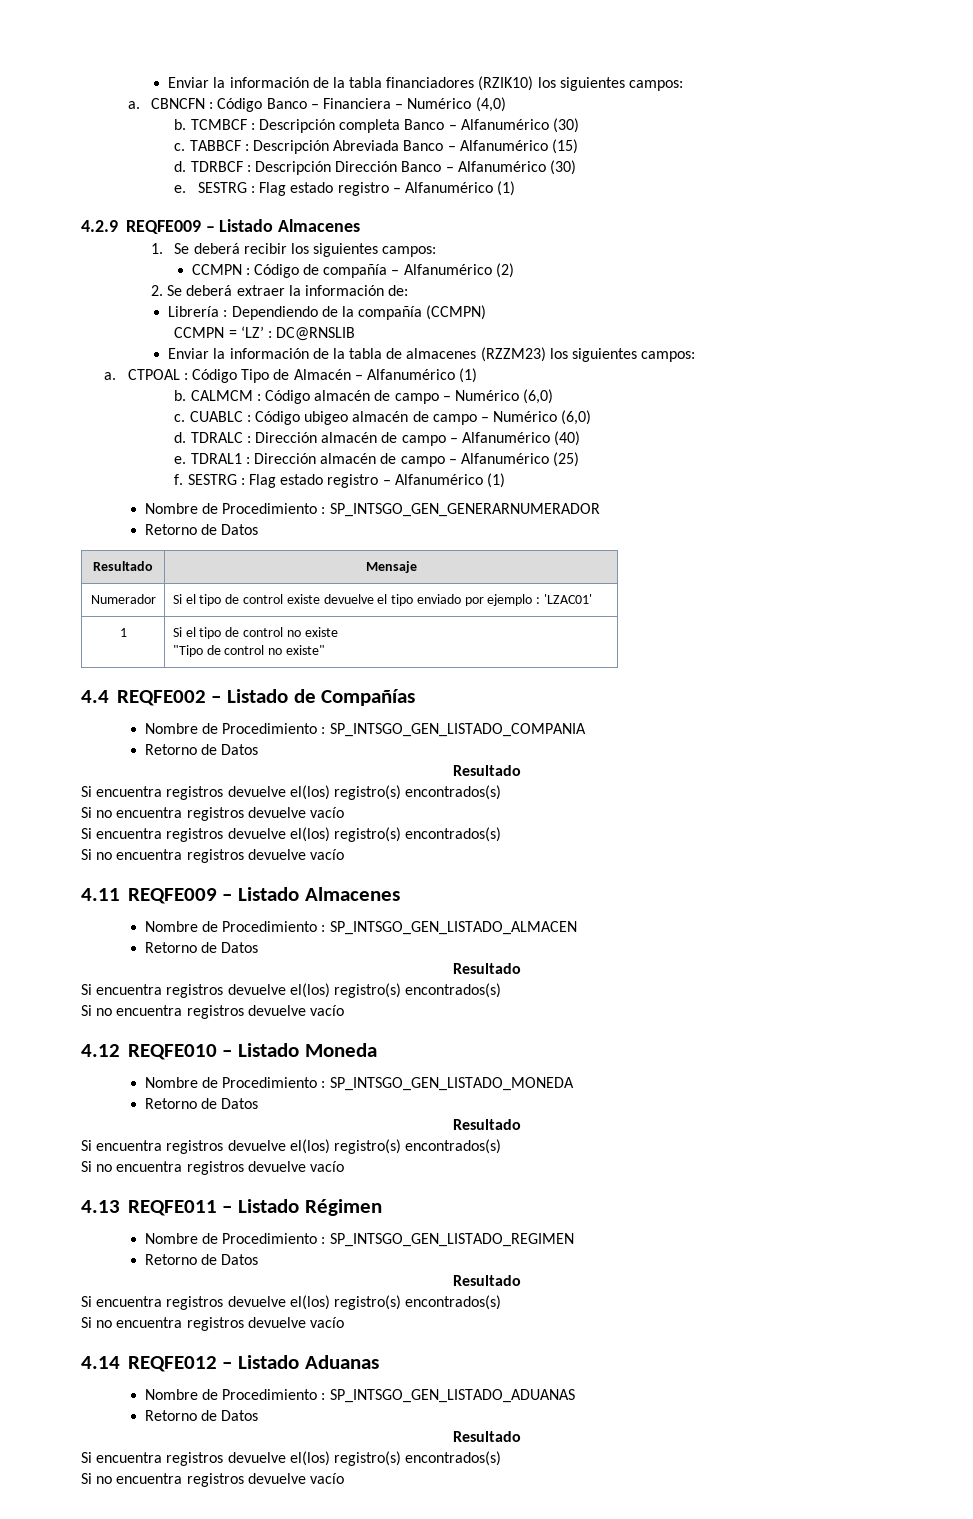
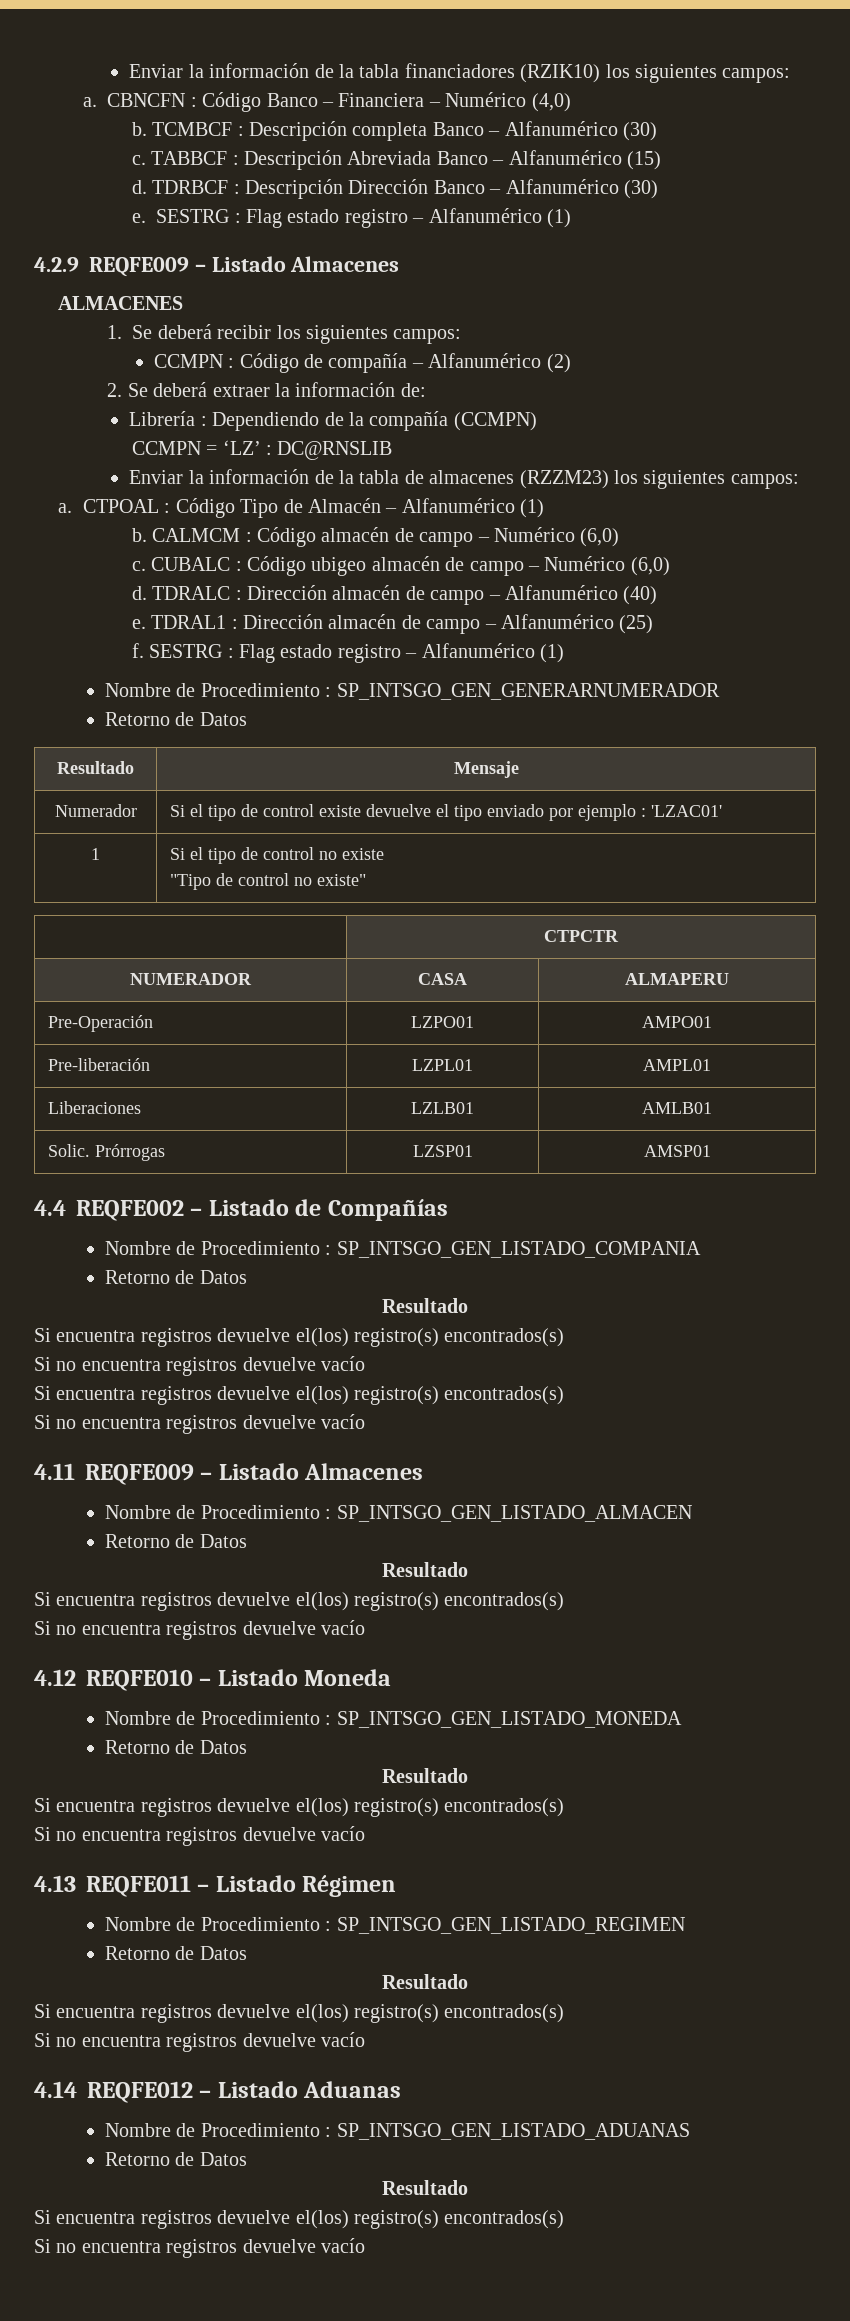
(361, 225) none -> [58,296,184,310] // ALMACENES
[189,411,243,422] CUABLC -> [151,557,231,571] CUBALC
(325, 650) none -> [544,930,619,942] [130,973,252,985] [418,973,467,985] [625,973,729,985] [48,1015,154,1032] [411,1016,474,1028] [642,1016,712,1028] [48,1058,151,1071] [412,1059,473,1071] [643,1059,711,1071] [48,1101,142,1114] [411,1102,474,1114] [642,1102,712,1114] [48,1144,166,1161] [412,1145,473,1157] [643,1145,711,1157] // | CTPCTR // NUMERADOR | CASA | ALMAPERU // Pre-Operación | LZPO01 | AMPO01 // Pre-liberación | LZPL01 | AMPL01 // Liberaciones | LZLB01 | AMLB01 // Solic. Prórrogas | LZSP01 | AMSP01

